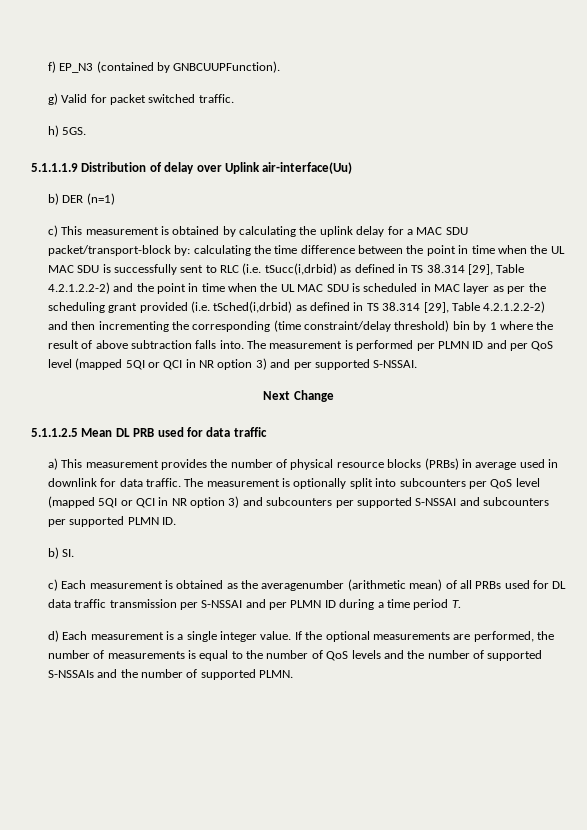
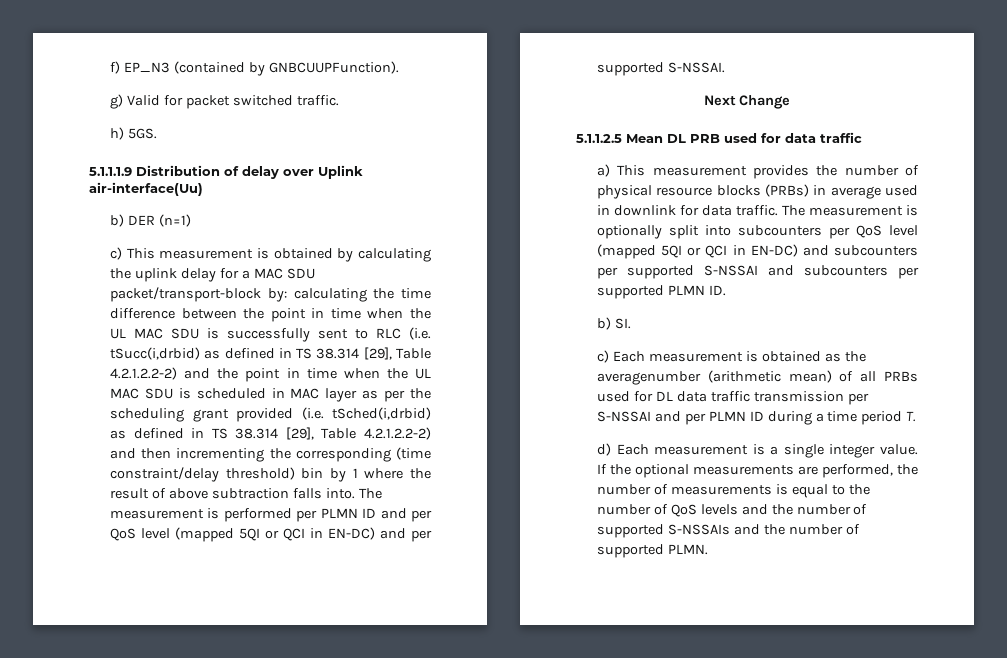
[199,358,267,370] NR option 3) -> [328,527,376,540] EN-DC)
[171,496,240,508] NR option 3) -> [750,244,798,257] EN-DC)

